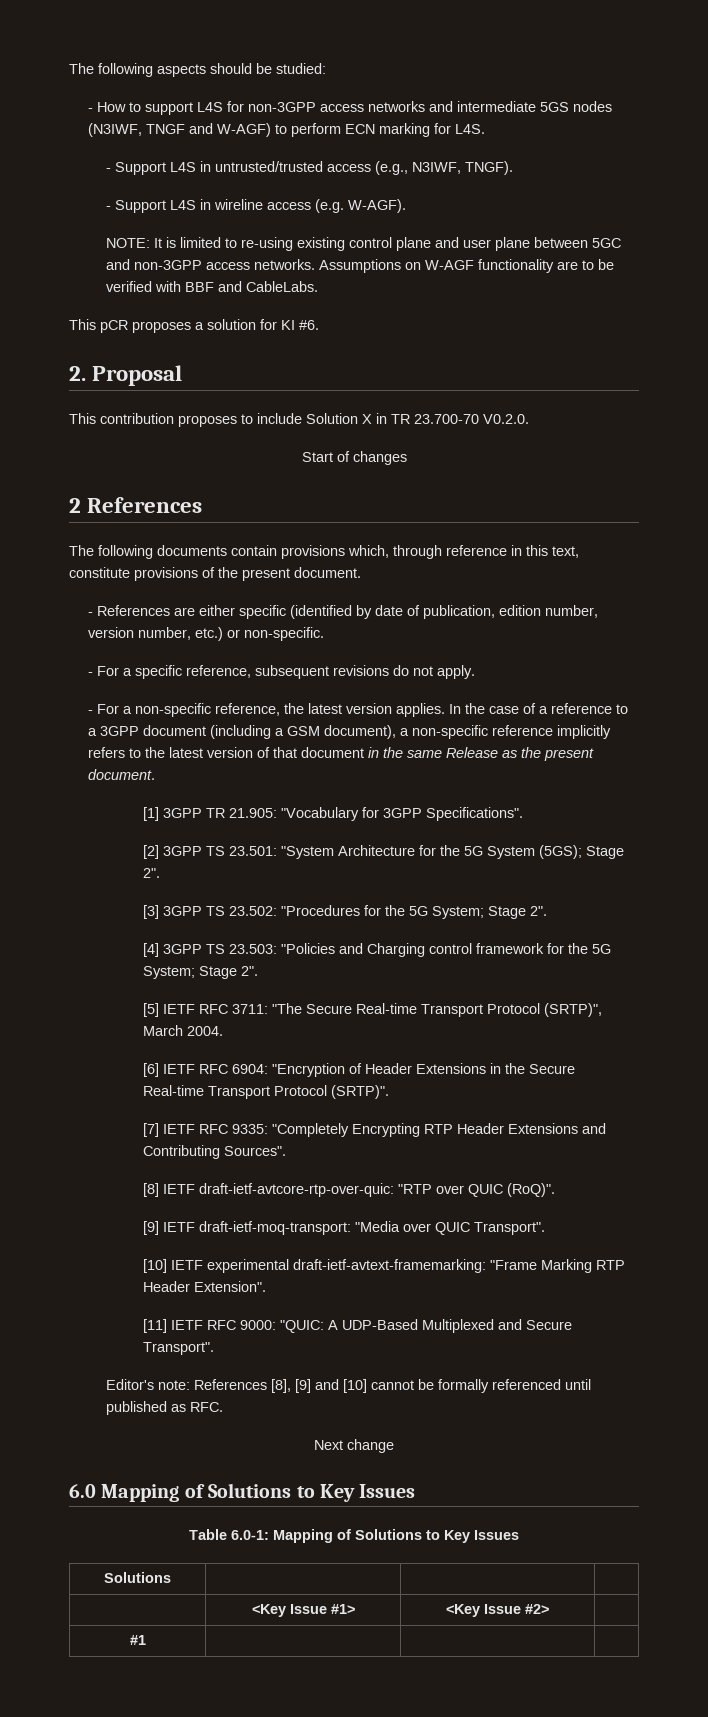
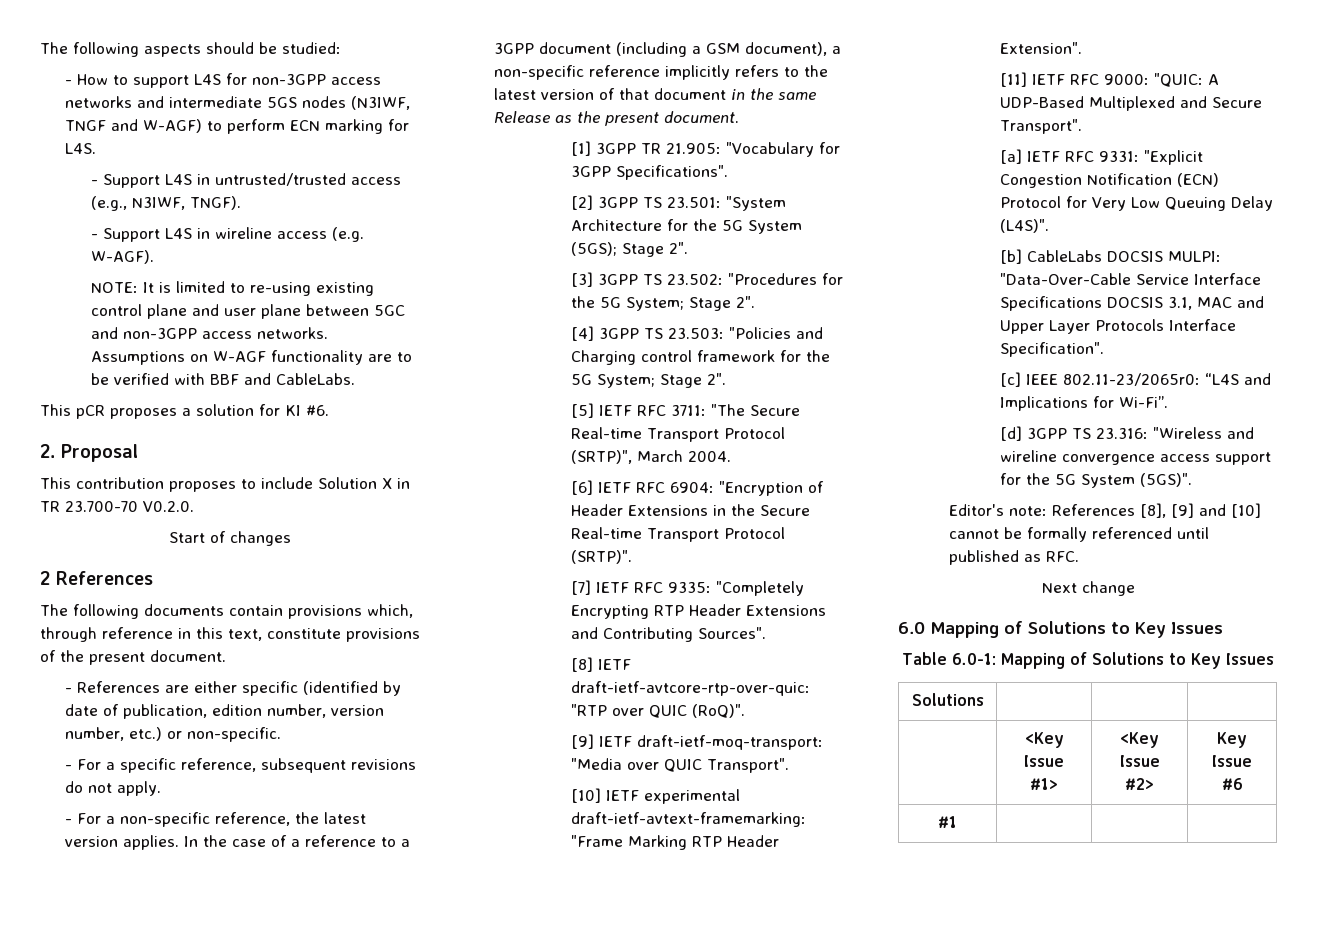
(215, 1348) none -> [999,149,1203,165] [999,173,1219,188] [999,196,1273,211] [999,219,1049,233] [999,249,1221,264] [999,273,1261,285] [999,296,1264,311] [999,319,1236,334] [999,342,1104,357] [999,372,1271,387] [999,396,1168,411] [999,426,1254,441] [999,450,1271,465] [999,473,1192,488] // [a] IETF RFC 9331: "Explicit Congestion Notification (ECN) Protocol for Very Low Queuing Delay (L4S)". // [b] CableLabs DOCSIS MULPI: "Data-Over-Cable Service Interface Specifications DOCSIS 3.1, MAC and Upper Layer Protocols Interface Specification". // [c] IEEE 802.11-23/2065r0: “L4S and Implications for Wi-Fi”. // [d] 3GPP TS 23.316: "Wireless and wireline convergence access support for the 5G System (5GS)".
(549, 1609) none -> [1217,732,1247,748] [1212,755,1252,767] [1221,778,1243,790] Key Issue #6

